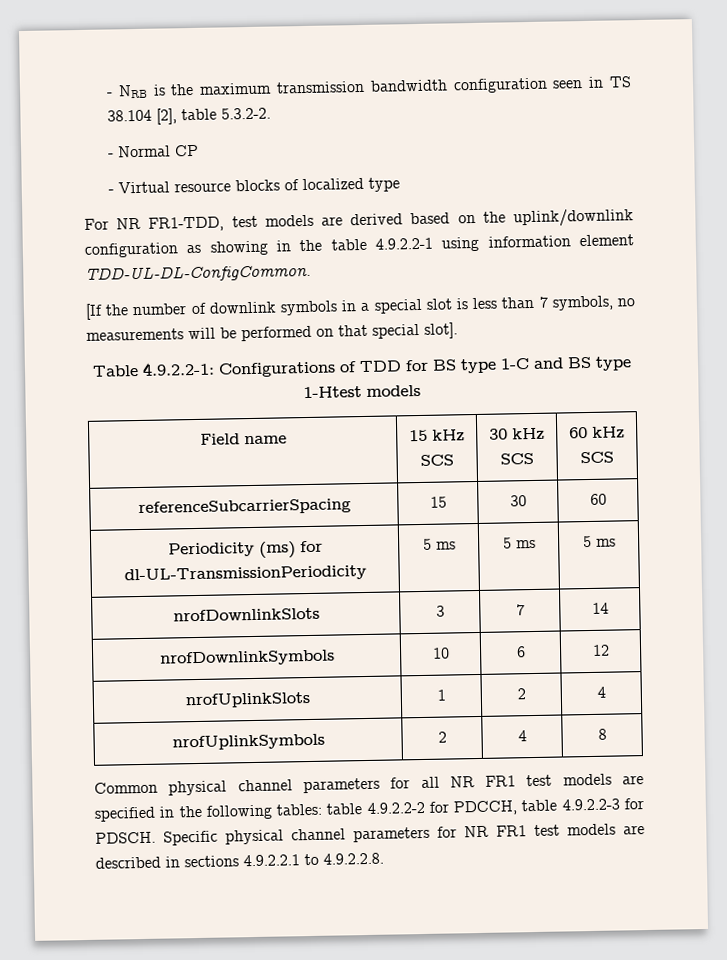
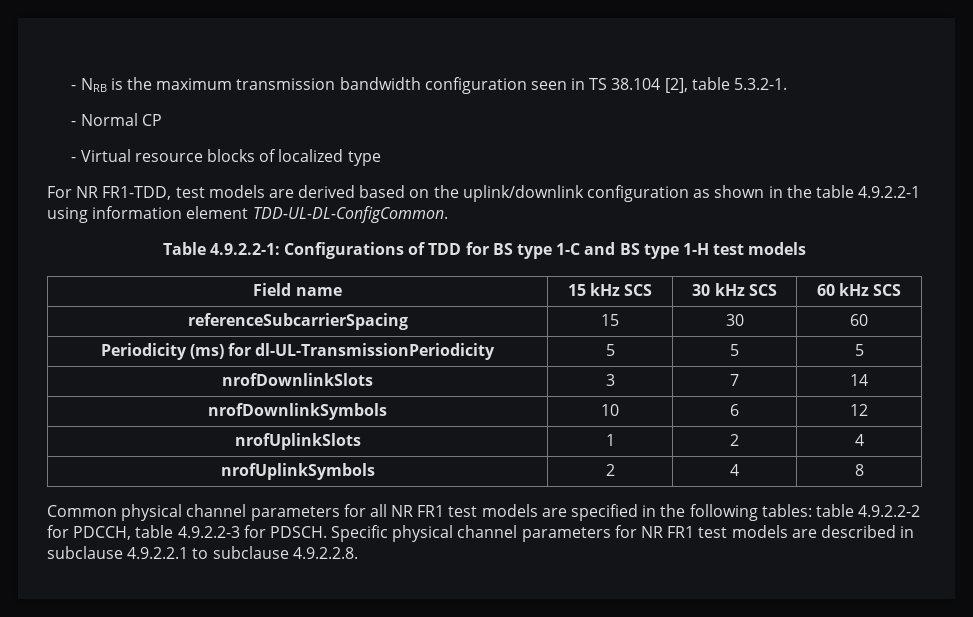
[220,107,271,120] 5.3.2-2. -> [734,78,788,90] 5.3.2-1.
[209,240,268,256] showing -> [714,185,765,198] shown
[85,295,635,320] [86,322,458,342] // [If the number of downlink symbols in a special slot is less than 7 symbols, no measurements will be performed on that special slot]. -> (448, 214) none
[303,386,362,399] 1-Htest -> [682,243,745,255] 1-H test
[435,541,456,550] [502,537,536,549] [582,535,616,548] ms | 5 ms | 5 ms -> [730,344,739,356] [854,344,864,356] | 5 | 5
[184,855,239,868] sections -> [47,546,123,559] subclause
(319, 859) none -> [212,546,289,559] subclause

